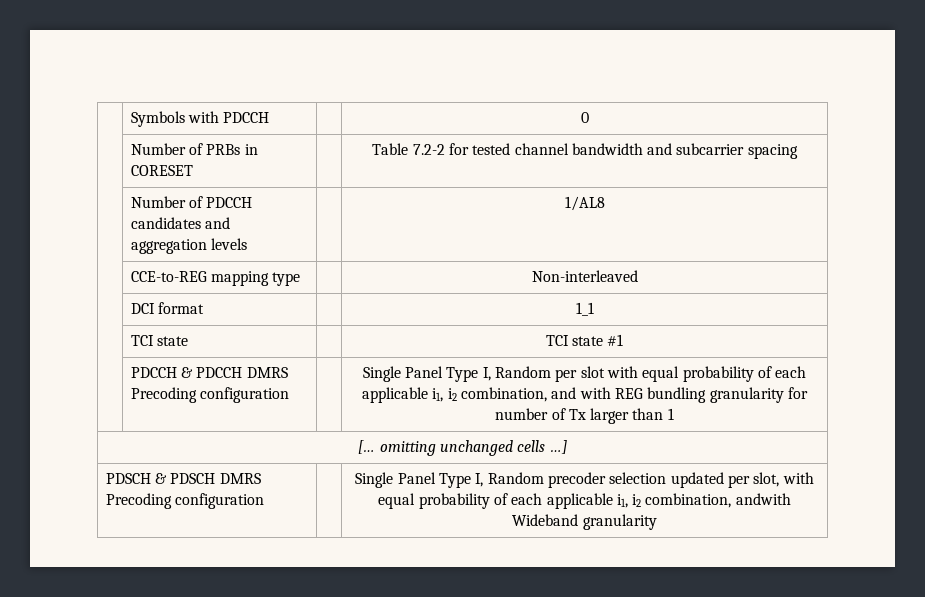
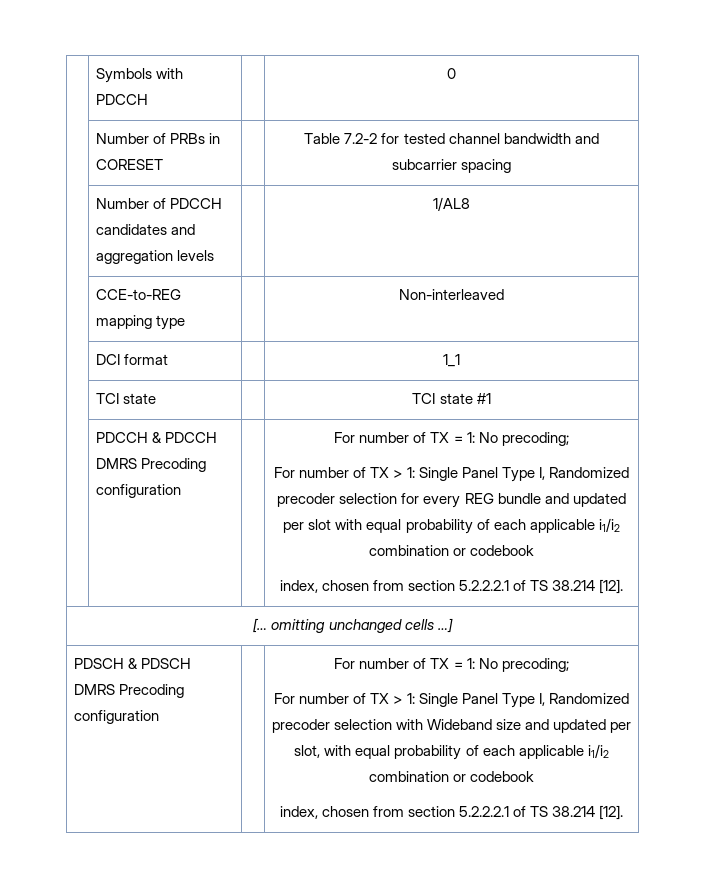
[362,366,552,382] Single Panel Type I, Random -> [334,432,569,446] [274,467,629,482] [277,493,626,508] For number of TX = 1: No precoding; // For number of TX > 1: Single Panel Type I, Randomized precoder selection for every REG bundle and updated
[432,387,808,403] [495,408,674,424] i1, i2 combination, and with REG bundling granularity for number of Tx larger than 1 -> [598,518,620,532] [368,545,535,556] [279,579,624,594] i1/i2 combination or codebook // index, chosen from section 5.2.2.2.1 of TS 38.214 [12].
[355,472,667,488] Single Panel Type I, Random precoder selection -> [334,658,569,672] [274,693,629,708] [271,719,550,733] For number of TX = 1: No precoding; // For number of TX > 1: Single Panel Type I, Randomized precoder selection with Wideband size and
[616,493,791,508] [512,514,657,530] i1, i2 combination, andwith Wideband granularity -> [587,744,609,758] [368,771,535,782] [279,805,624,820] i1/i2 combination or codebook // index, chosen from section 5.2.2.2.1 of TS 38.214 [12].

